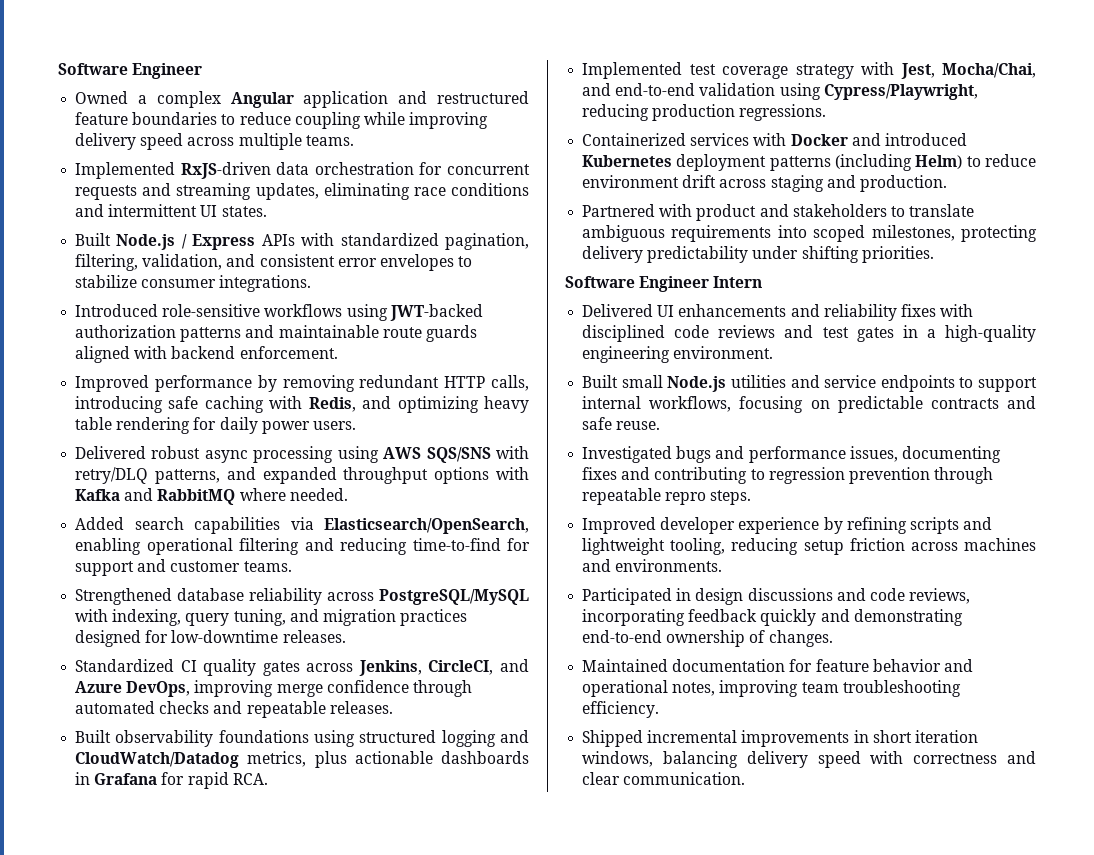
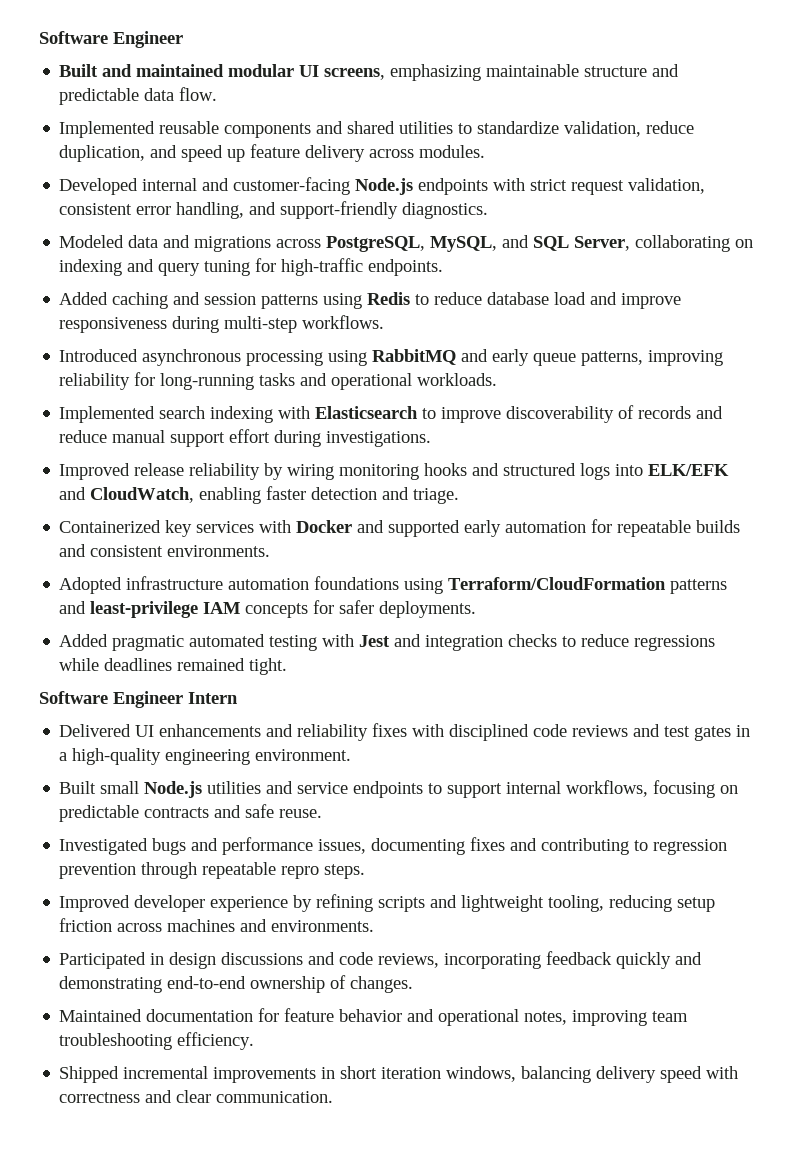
[75,91,529,108] [75,112,489,129] [75,133,354,150] [75,162,530,179] [75,183,529,200] [75,204,267,217] [75,233,529,250] [75,254,473,271] [75,275,312,292] [75,304,483,321] [75,325,477,342] [75,346,338,363] [75,375,529,392] [75,396,529,413] [75,417,356,434] [75,446,529,463] [75,467,529,484] [75,488,348,505] [75,517,529,534] [75,538,530,555] [75,559,292,576] [75,588,529,605] [75,609,468,626] [75,630,346,647] [75,659,529,676] [75,680,472,697] [75,701,393,718] [75,730,529,747] [75,751,529,768] [75,772,268,789] [582,62,1036,79] [582,83,978,100] [582,104,827,121] Owned a complex Angular application and restructured feature boundaries to reduce coupling while improving delivery speed across multiple teams. // Implemented RxJS-driven data orchestration for concurrent requests and streaming updates, eliminating race conditions and intermittent UI states. // Built Node.js / Express APIs with standardized pagination, filtering, validation, and consistent error envelopes to stabilize consumer integrations. // Introduced role-sensitive workflows using JWT-backed authorization patterns and maintainable route guards aligned with backend enforcement. // Improved performance by removing redundant HTTP calls, introducing safe caching with Redis, and optimizing heavy table rendering for daily power users. // Delivered robust async processing using AWS SQS/SNS with retry/DLQ patterns, and expanded throughput options with Kafka and RabbitMQ where needed. // Added search capabilities via Elasticsearch/OpenSearch, enabling operational filtering and reducing time-to-find for support and customer teams. // Strengthened database reliability across PostgreSQL/MySQL with indexing, query tuning, and migration practices designed for low-downtime releases. // Standardized CI quality gates across Jenkins, CircleCI, and Azure DevOps, improving merge confidence through automated checks and repeatable releases. // Built observability foundations using structured logging and CloudWatch/Datadog metrics, plus actionable dashboards in Grafana for rapid RCA. // Implemented test coverage strategy with Jest, Mocha/Chai, and end-to-end validation using Cypress/Playwright, reducing production regressions. -> [59,64,680,81] [59,87,218,105] [59,121,695,138] [59,144,486,162] [59,177,706,195] [59,201,489,219] [59,235,754,252] [59,258,444,276] [59,292,682,309] [59,315,385,333] [59,349,724,366] [59,372,498,390] [59,405,724,423] [59,429,432,447] [59,463,730,480] [59,486,460,504] Built and maintained modular UI screens, emphasizing maintainable structure and predictable data flow. // Implemented reusable components and shared utilities to standardize validation, reduce duplication, and speed up feature delivery across modules. // Developed internal and customer-facing Node.js endpoints with strict request validation, consistent error handling, and support-friendly diagnostics. // Modeled data and migrations across PostgreSQL, MySQL, and SQL Server, collaborating on indexing and query tuning for high-traffic endpoints. // Added caching and session patterns using Redis to reduce database load and improve responsiveness during multi-step workflows. // Introduced asynchronous processing using RabbitMQ and early queue patterns, improving reliability for long-running tasks and operational workloads. // Implemented search indexing with Elasticsearch to improve discoverability of records and reduce manual support effort during investigations. // Improved release reliability by wiring monitoring hooks and structured logs into ELK/EFK and CloudWatch, enabling faster detection and triage.
(687, 139) none -> [165,520,193,537] key
[884,133,967,146] [582,154,1036,171] [582,175,947,192] [582,204,975,221] [582,225,1037,242] [582,246,934,263] introduced Kubernetes deployment patterns (including Helm) to reduce environment drift across staging and production. // Partnered with product and stakeholders to translate ambiguous requirements into scoped milestones, protecting delivery predictability under shifting priorities. -> [388,519,741,537] [59,544,271,557] [59,576,728,594] [59,600,477,618] [59,634,716,651] [59,658,288,675] supported early automation for repeatable builds and consistent environments. // Adopted infrastructure automation foundations using Terraform/CloudFormation patterns and least-privilege IAM concepts for safer deployments. // Added pragmatic automated testing with Jest and integration checks to reduce regressions while deadlines remained tight.

